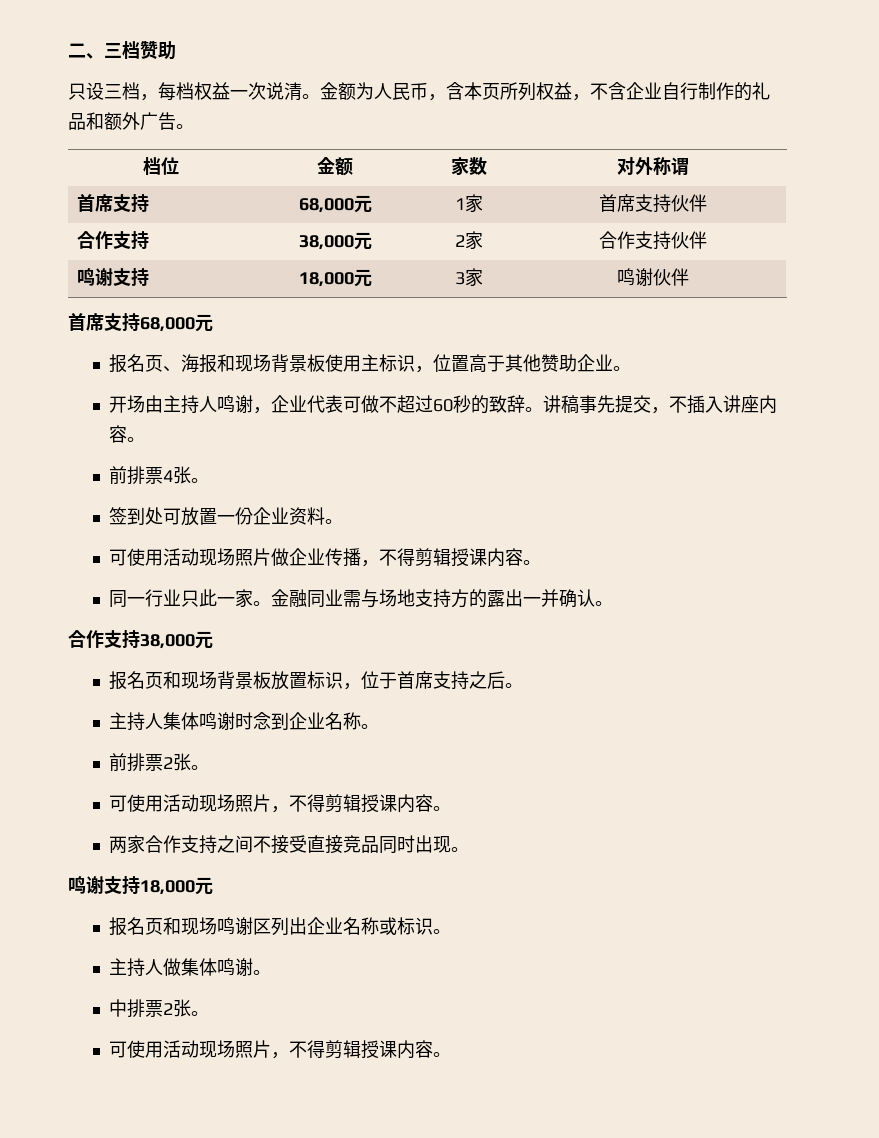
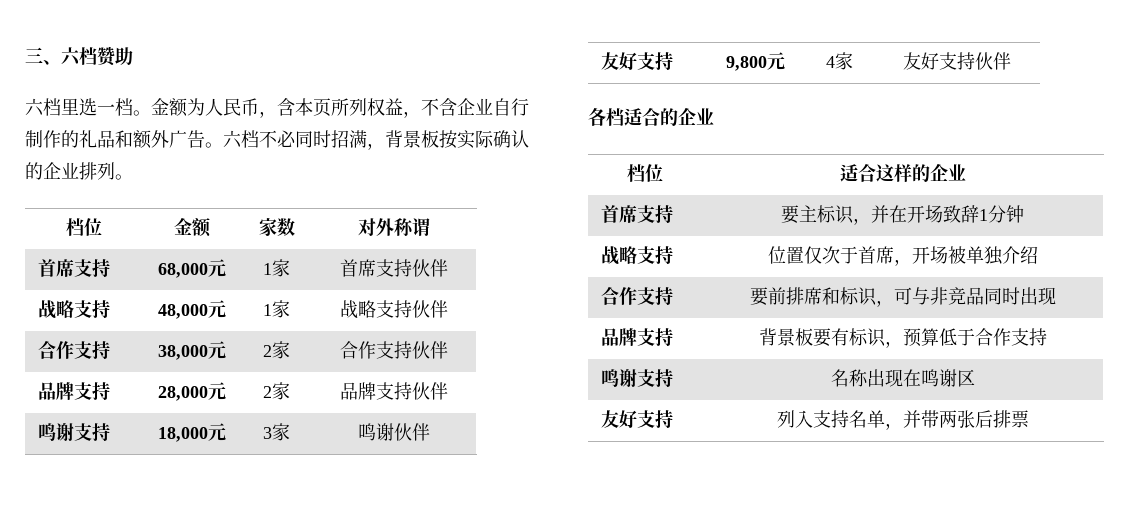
[68,43,122,59] 二、三 -> [25,47,81,66] 三、六
[68,82,302,101] 只设三档，每档权益一次说清 -> [25,98,133,116] 六档里选一档
(194, 126) none -> [223,130,529,150] [25,162,133,180] 六档不必同时招满，背景板按实际确认的企业排列。
(707, 203) none -> [37,300,110,319] [158,300,226,319] [263,300,290,318] [339,300,448,319] // 战略支持 | 48,000元 | 1家 | 战略支持伙伴
(707, 240) none -> [37,382,110,400] [158,382,226,401] [263,382,290,400] [339,382,448,400] // 品牌支持 | 28,000元 | 2家 | 品牌支持伙伴
[68,313,213,332] [109,354,632,373] [109,395,778,414] [109,425,146,443] [109,466,210,485] [109,507,344,526] [109,548,542,567] [109,589,614,608] [68,630,213,649] [109,671,524,690] [109,712,380,731] [109,753,210,772] [109,794,452,813] [109,835,470,854] [68,876,213,895] [109,917,452,936] [109,958,272,977] [109,999,210,1018] [109,1040,452,1059] // 首席支持68,000元 // 报名页、海报和现场背景板使用主标识，位置高于其他赞助企业。 // 开场由主持人鸣谢，企业代表可做不超过60秒的致辞。讲稿事先提交，不插入讲座内容。 // 前排票4张。 // 签到处可放置一份企业资料。 // 可使用活动现场照片做企业传播，不得剪辑授课内容。 // 同一行业只此一家。金融同业需与场地支持方的露出一并确认。 // 合作支持38,000元 // 报名页和现场背景板放置标识，位于首席支持之后。 // 主持人集体鸣谢时念到企业名称。 // 前排票2张。 // 可使用活动现场照片，不得剪辑授课内容。 // 两家合作支持之间不接受直接竞品同时出现。 // 鸣谢支持18,000元 // 报名页和现场鸣谢区列出企业名称或标识。 // 主持人做集体鸣谢。 // 中排票2张。 // 可使用活动现场照片，不得剪辑授课内容。 -> [600,52,673,70] [725,52,785,71] [826,52,853,70] [902,52,1011,70] [588,107,714,126] [627,164,663,182] [839,163,966,182] [600,205,673,223] [781,205,1024,225] [600,246,673,265] [767,246,1038,266] [600,287,673,305] [749,287,1056,307] [600,328,673,346] [758,328,1047,348] [600,369,673,387] [830,369,975,387] [600,410,673,428] [776,410,1029,430] // 友好支持 | 9,800元 | 4家 | 友好支持伙伴 // 各档适合的企业 // 档位 | 适合这样的企业 // 首席支持 | 要主标识，并在开场致辞1分钟 // 战略支持 | 位置仅次于首席，开场被单独介绍 // 合作支持 | 要前排席和标识，可与非竞品同时出现 // 品牌支持 | 背景板要有标识，预算低于合作支持 // 鸣谢支持 | 名称出现在鸣谢区 // 友好支持 | 列入支持名单，并带两张后排票

